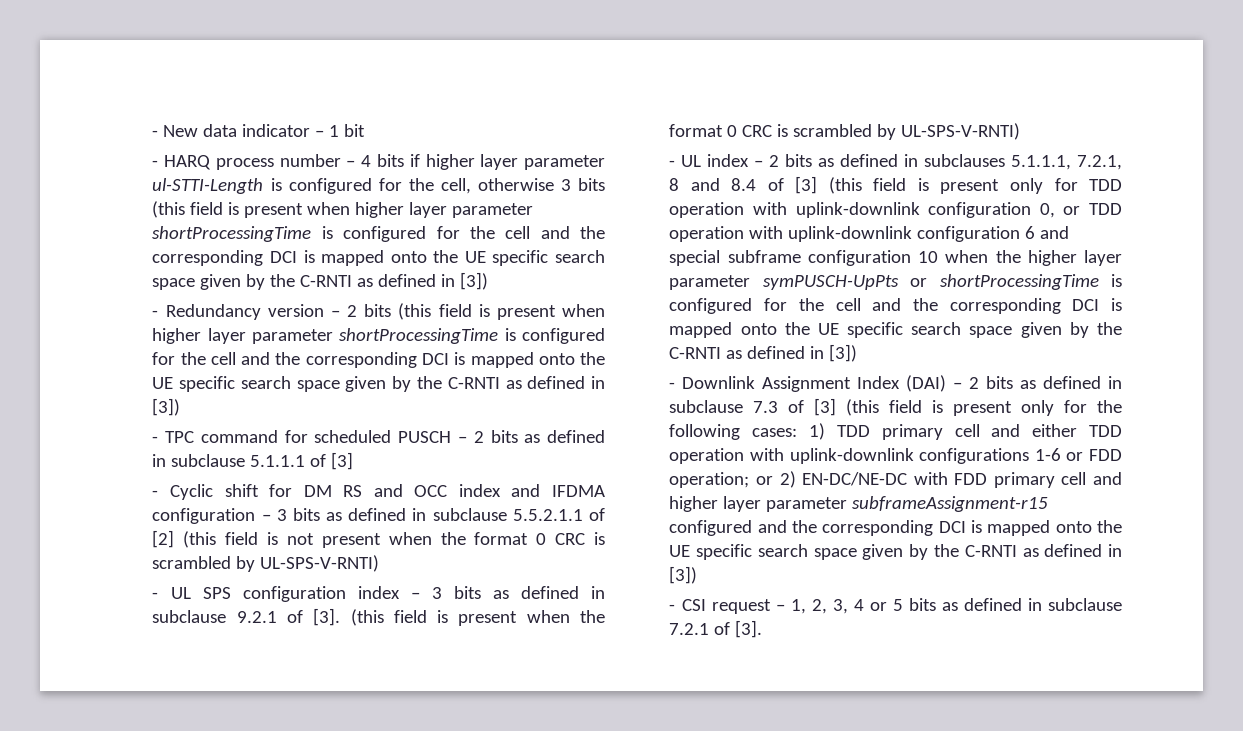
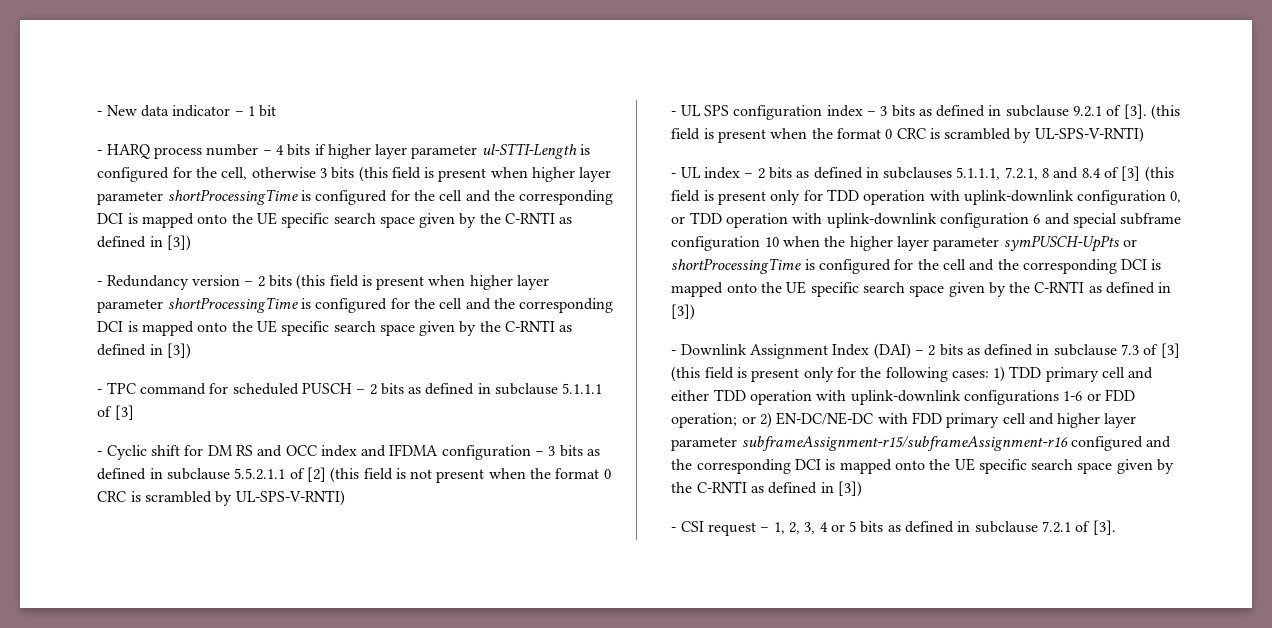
[852,496,1049,512] subframeAssignment-r15 -> [741,435,1068,451] subframeAssignment-r15/subframeAssignment-r16

